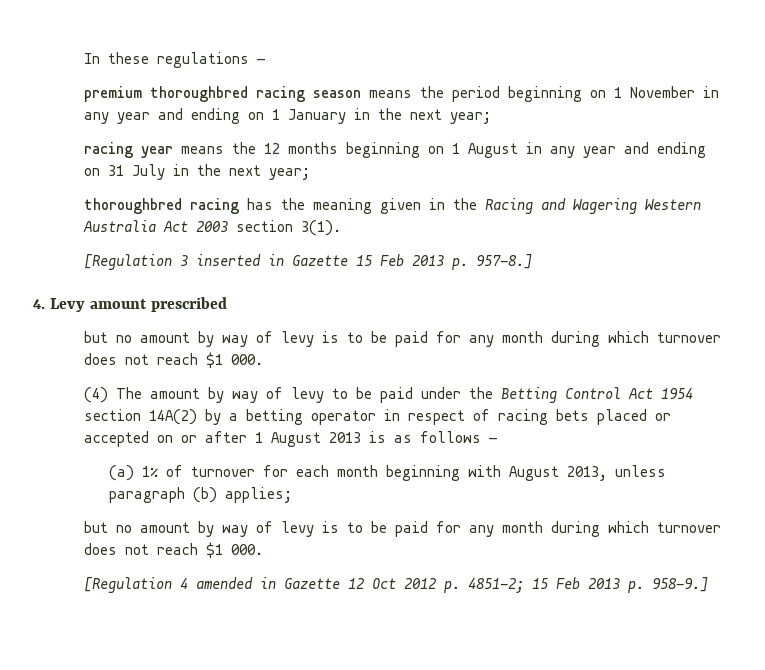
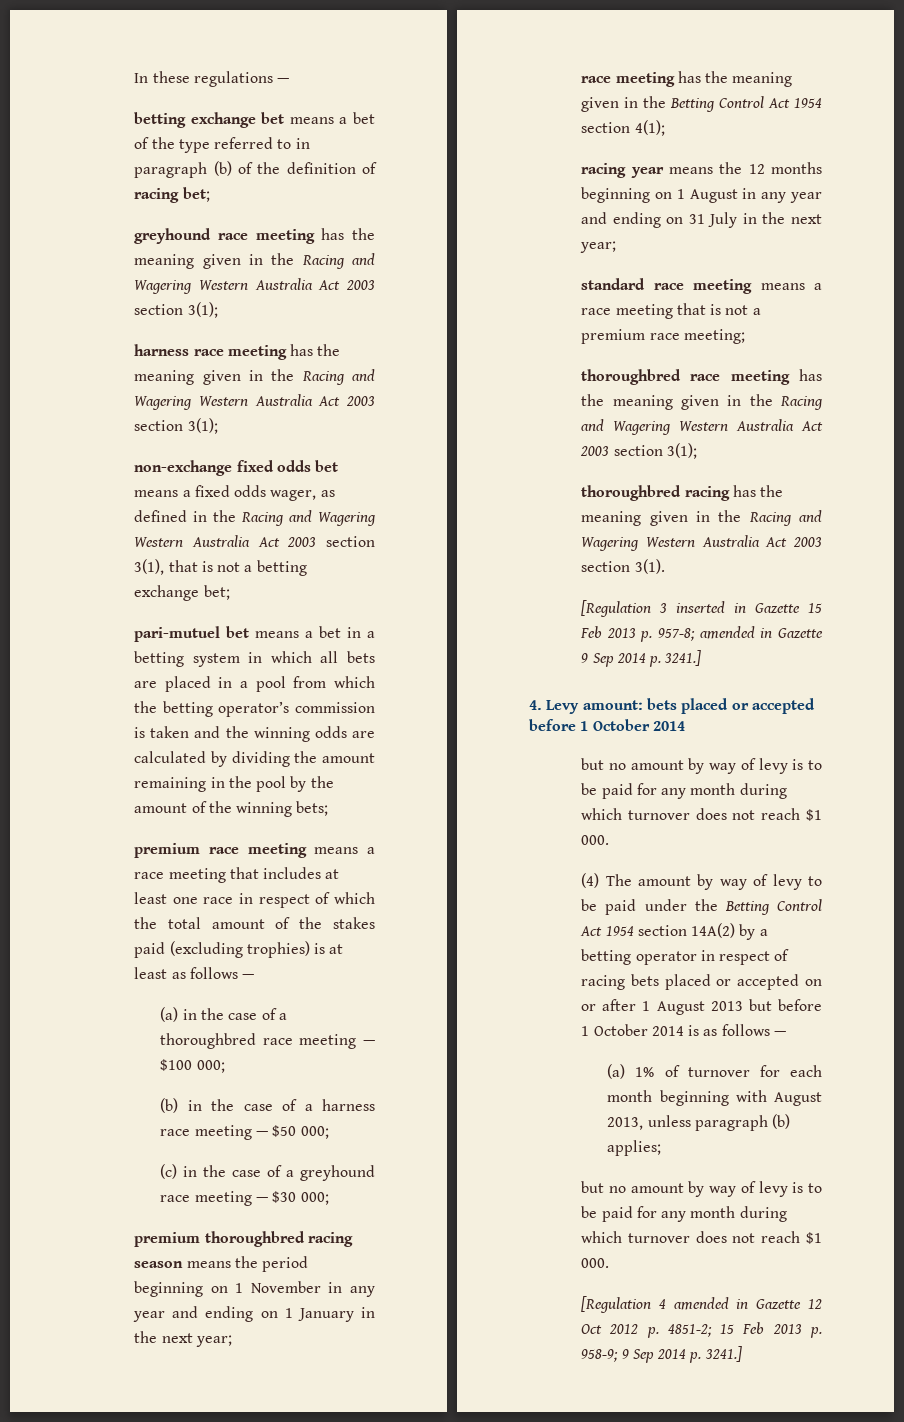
(265, 61) none -> [134,112,375,128] [134,137,310,153] [134,161,377,178] [134,187,210,203] [134,228,375,244] [134,253,375,269] [134,278,375,294] [134,302,218,318] [134,344,341,360] [134,369,375,385] [134,394,375,410] [134,418,218,434] [134,460,339,476] [134,485,335,501] [134,510,376,526] [134,535,375,547] [134,559,307,576] [134,585,230,601] [134,626,375,642] [134,651,375,667] [134,676,375,692] [134,701,375,717] [134,726,375,742] [134,751,375,767] [134,776,334,792] [134,801,329,817] [134,843,375,858] [134,867,340,883] [134,892,375,908] [134,917,375,929] [134,941,344,958] [134,967,255,979] [160,1007,287,1022] [160,1033,375,1049] [160,1059,225,1073] [160,1098,375,1113] [160,1125,329,1140] [160,1164,376,1181] [160,1191,329,1206] // betting exchange bet means a bet of the type referred to in paragraph (b) of the definition of racing bet; // greyhound race meeting has the meaning given in the Racing and Wagering Western Australia Act 2003 section 3(1); // harness race meeting has the meaning given in the Racing and Wagering Western Australia Act 2003 section 3(1); // non-exchange fixed odds bet means a fixed odds wager, as defined in the Racing and Wagering Western Australia Act 2003 section 3(1), that is not a betting exchange bet; // pari-mutuel bet means a bet in a betting system in which all bets are placed in a pool from which the betting operator’s commission is taken and the winning odds are calculated by dividing the amount remaining in the pool by the amount of the winning bets; // premium race meeting means a race meeting that includes at least one race in respect of which the total amount of the stakes paid (excluding trophies) is at least as follows — // (a) in the case of a thoroughbred race meeting — $100 000; // (b) in the case of a harness race meeting — $50 000; // (c) in the case of a greyhound race meeting — $30 000;
(491, 118) none -> [581,71,793,87] [581,96,822,112] [581,120,665,136] // race meeting has the meaning given in the Betting Control Act 1954 section 4(1);
(310, 174) none -> [581,278,822,294] [581,303,761,319] [581,329,745,344] [581,369,822,385] [581,394,823,410] [581,419,823,435] [580,443,697,459] // standard race meeting means a race meeting that is not a premium race meeting; // thoroughbred race meeting has the meaning given in the Racing and Wagering Western Australia Act 2003 section 3(1);
[475,254,532,269] [33,297,227,312] 957-8.] // 4. Levy amount prescribed -> [658,626,823,641] [581,650,702,667] [529,698,815,714] [529,719,685,731] 957-8; amended in Gazette 9 Sep 2014 p. 3241.] // 4. Levy amount: bets placed or accepted before 1 October 2014
(361, 437) none -> [748,999,822,1011] [581,1024,684,1036] but before 1 October 2014
[651,577,708,592] 958-9.] -> [581,1346,742,1363] 958-9; 9 Sep 2014 p. 3241.]

